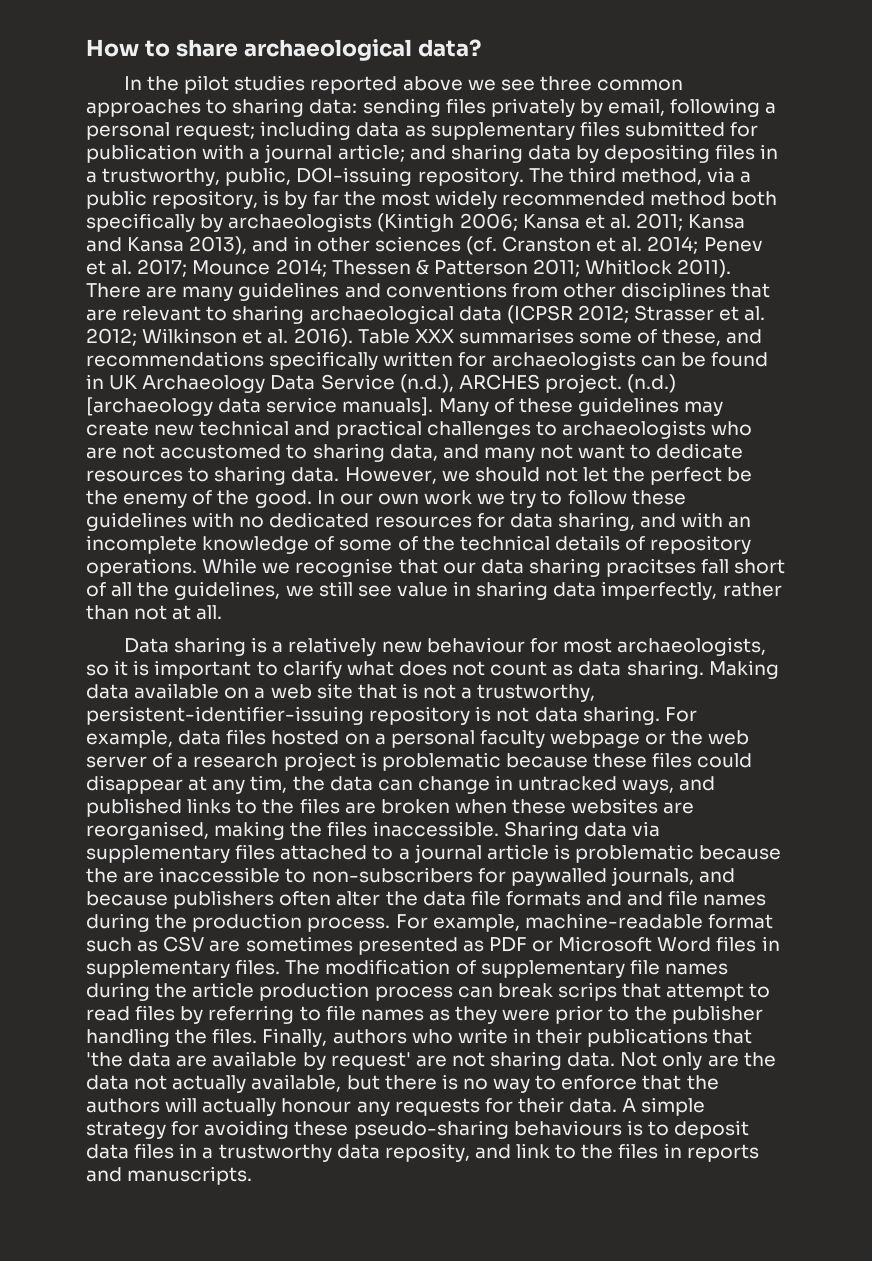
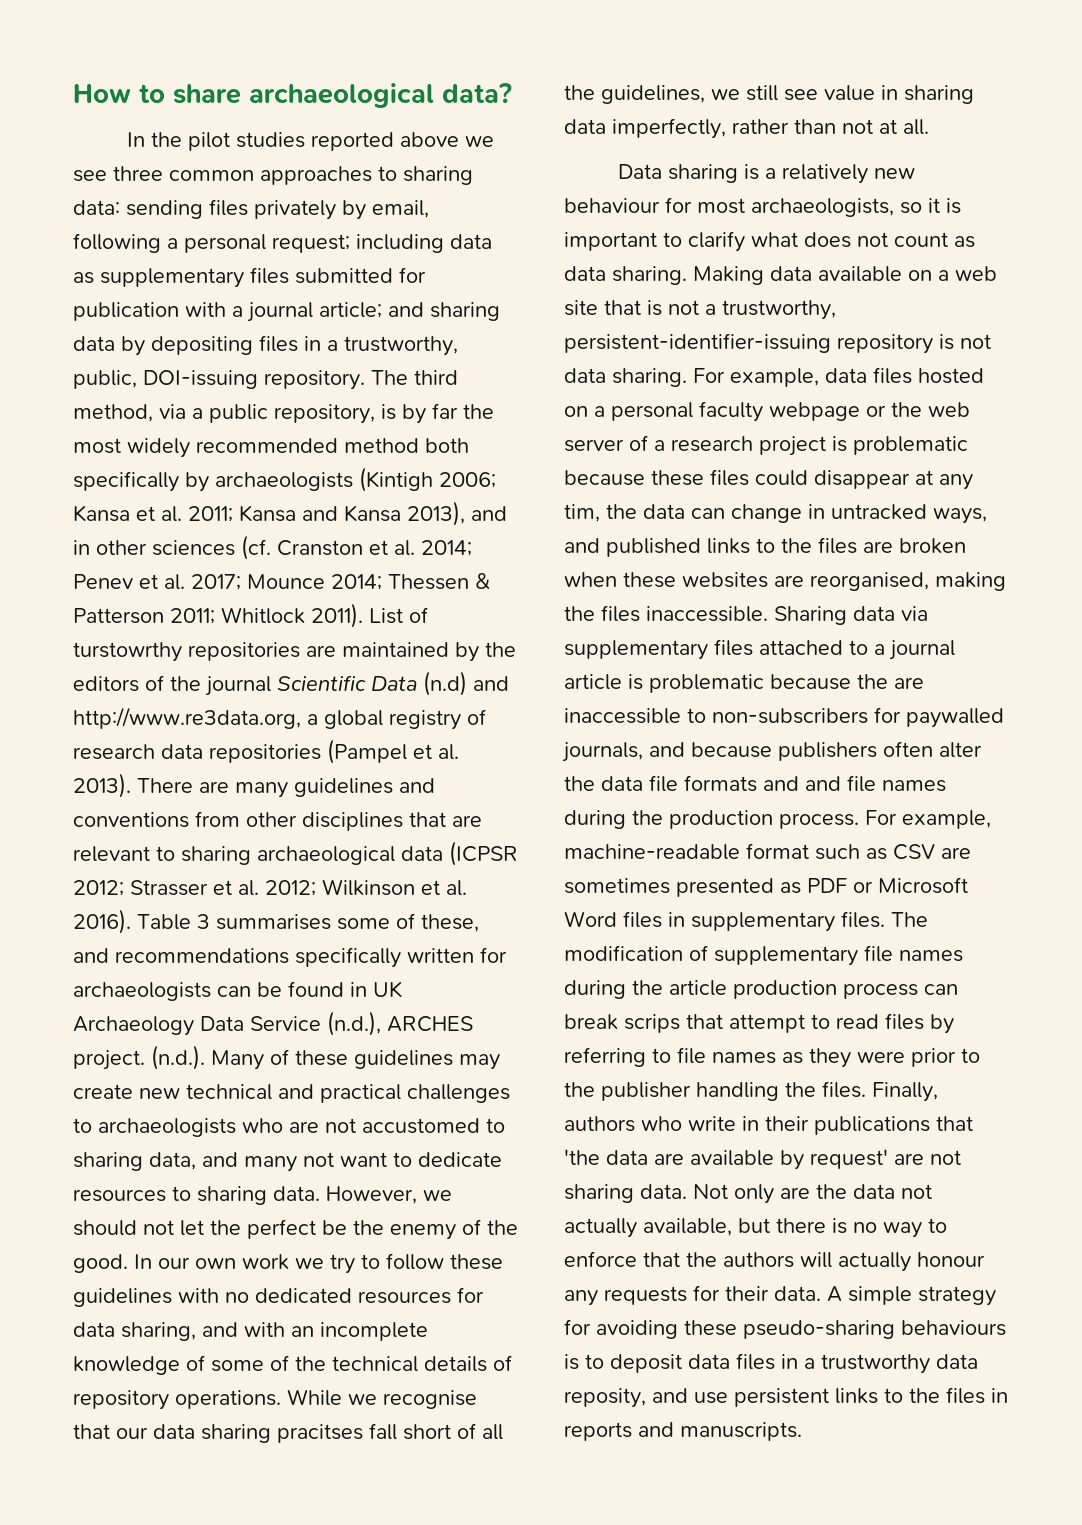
(732, 268) none -> [369,607,428,624] [73,642,516,662] [73,671,509,696] [73,707,486,730] [73,739,459,764] [73,773,131,798] List of turstowrthy repositories are maintained by the editors of the journal Scientific Data (n.d) and http://www.re3data.org, a global registry of research data repositories (Pampel et al. 2013).
[414,329,454,343] XXX -> [197,914,210,929] 3
[627,374,677,393] [86,397,434,416] (n.d.) [archaeology data service manuals]. -> [151,1045,205,1070] (n.d.).
[516,1143,551,1158] link -> [694,1388,878,1407] use persistent links

